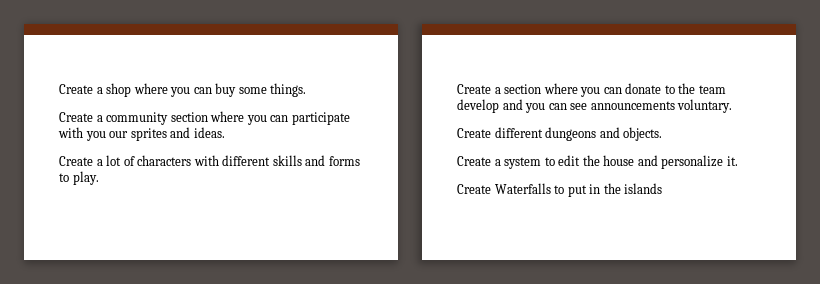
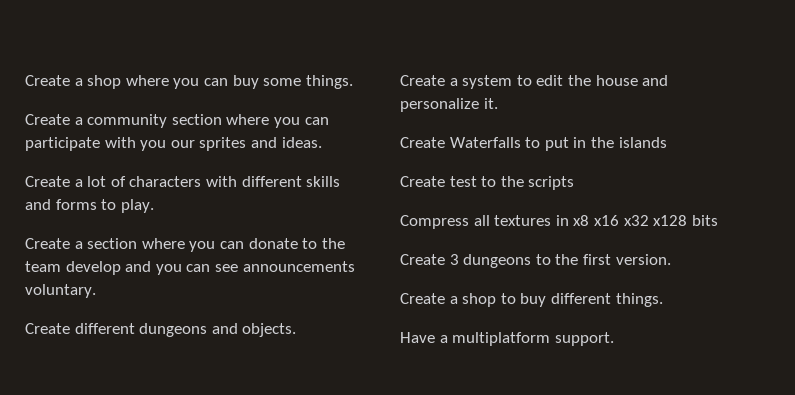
(663, 188) none -> [400,176,575,190] [400,215,718,229] [400,254,671,268] [400,293,663,307] [400,332,614,346] // Create test to the scripts // Compress all textures in x8 x16 x32 x128 bits // Create 3 dungeons to the first version. // Create a shop to buy different things. // Have a multiplatform support.

